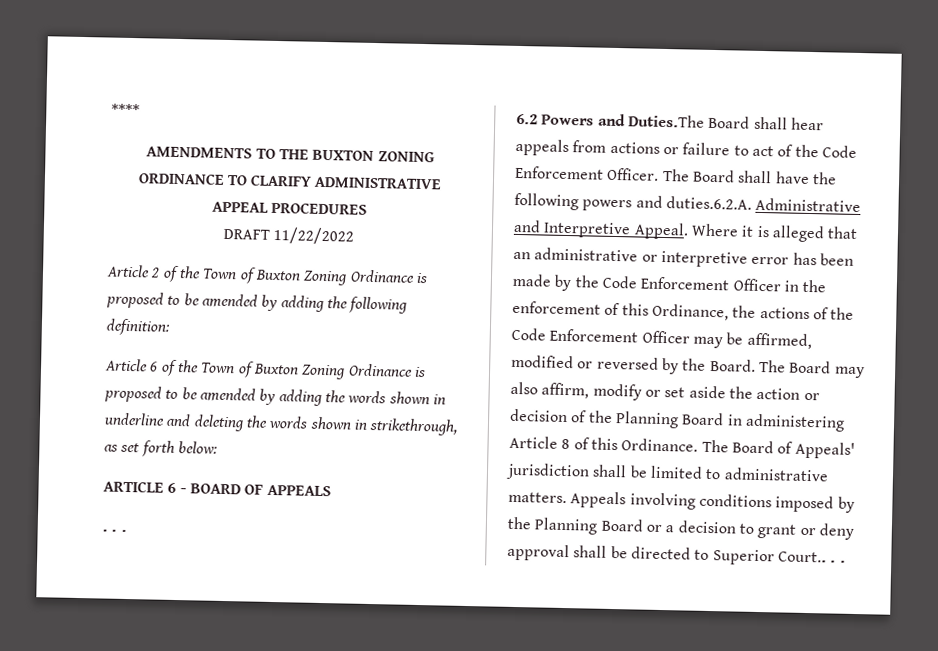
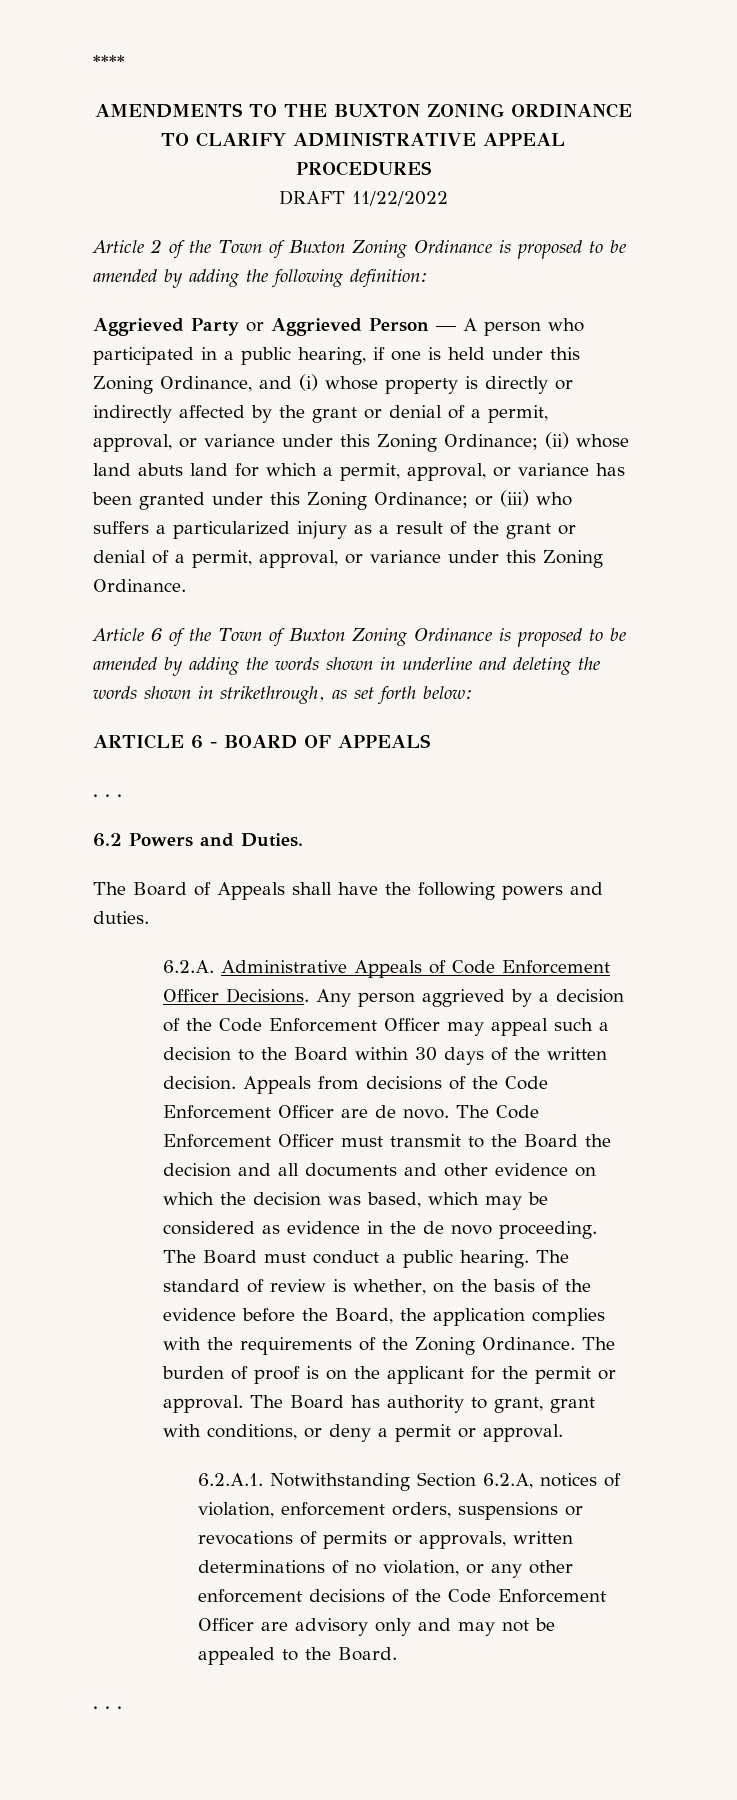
(171, 327) none -> [93,318,584,336] [93,347,580,365] [93,374,573,394] [93,405,548,423] [93,432,629,452] [93,463,625,481] [92,490,572,510] [93,521,576,539] [93,550,603,568] [93,579,186,592] // Aggrieved Party or Aggrieved Person — A person who participated in a public hearing, if one is held under this Zoning Ordinance, and (i) whose property is directly or indirectly affected by the grant or denial of a permit, approval, or variance under this Zoning Ordinance; (ii) whose land abuts land for which a permit, approval, or variance has been granted under this Zoning Ordinance; or (iii) who suffers a particularized injury as a result of the grant or denial of a permit, approval, or variance under this Zoning Ordinance.
[627,114,824,131] [515,138,857,158] [515,165,735,183] Duties.The Board shall hear appeals from actions or failure to act of the Code Enforcement Officer. The Board -> [241,833,303,847] [93,882,285,900] Duties. // The Board of Appeals
[665,196,862,213] [513,219,859,243] [513,247,854,268] [512,273,828,293] [512,300,810,321] duties.6.2.A. Administrative and Interpretive Appeal. Where it is alleged that an administrative or interpretive error has been made by the Code Enforcement Officer in the enforcement of this Ordinance, the actions -> [93,911,149,924] [163,960,611,978] [163,988,625,1007] duties. // 6.2.A. Administrative Appeals of Code Enforcement Officer Decisions. Any person aggrieved by a decision
[726,332,812,350] [511,354,865,379] [510,381,820,401] [510,408,845,432] [509,435,855,459] [506,462,829,482] [508,491,855,513] [507,516,854,540] [507,543,846,566] be affirmed, modified or reversed by the Board. The Board may also affirm, modify or set aside the action or decision of the Planning Board in administering Article 8 of this Ordinance. The Board of Appeals' jurisdiction shall be limited to administrative matters. Appeals involving conditions imposed by the Planning Board or a decision to grant or deny approval shall be directed to Superior Court.. . . -> [491,1018,610,1036] [163,1047,608,1065] [163,1076,549,1094] [163,1105,540,1119] [163,1134,612,1148] [163,1163,597,1177] [163,1192,549,1210] [163,1221,598,1239] [163,1250,570,1268] [163,1279,592,1295] [163,1308,606,1326] [163,1337,616,1355] [162,1366,617,1384] [163,1395,596,1413] [163,1424,564,1442] [198,1472,622,1491] [198,1502,584,1520] [198,1531,574,1549] [198,1560,574,1578] [198,1589,607,1603] [198,1618,556,1636] [198,1647,398,1665] [93,1706,122,1709] appeal such a decision to the Board within 30 days of the written decision. Appeals from decisions of the Code Enforcement Officer are de novo. The Code Enforcement Officer must transmit to the Board the decision and all documents and other evidence on which the decision was based, which may be considered as evidence in the de novo proceeding. The Board must conduct a public hearing. The standard of review is whether, on the basis of the evidence before the Board, the application complies with the requirements of the Zoning Ordinance. The burden of proof is on the applicant for the permit or approval. The Board has authority to grant, grant with conditions, or deny a permit or approval. // 6.2.A.1. Notwithstanding Section 6.2.A, notices of violation, enforcement orders, suspensions or revocations of permits or approvals, written determinations of no violation, or any other enforcement decisions of the Code Enforcement Officer are advisory only and may not be appealed to the Board. // . . .

